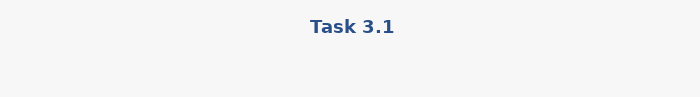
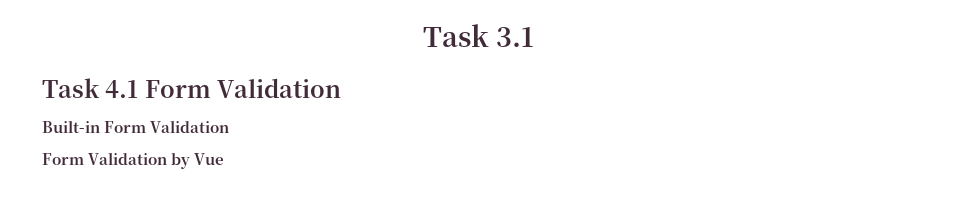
(396, 26) none -> [42,78,342,98] [42,120,230,133] [42,152,225,169] // Task 4.1 Form Validation // Built-in Form Validation // Form Validation by Vue

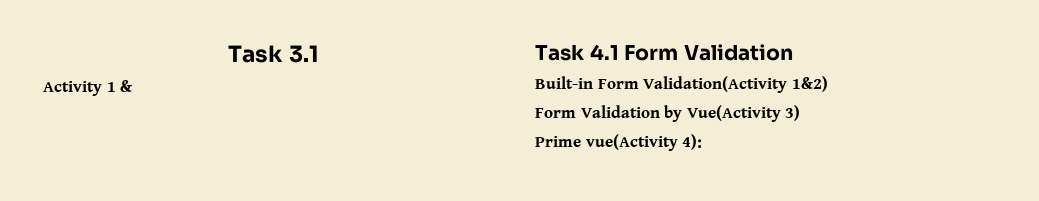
(535, 37) none -> [43,80,133,96] // Activity 1 &
[150,120,230,133] Validation -> [643,76,828,93] Validation(Activity 1&2)
[194,153,225,165] Vue -> [686,105,801,122] [535,134,703,151] Vue(Activity 3) // Prime vue(Activity 4):

